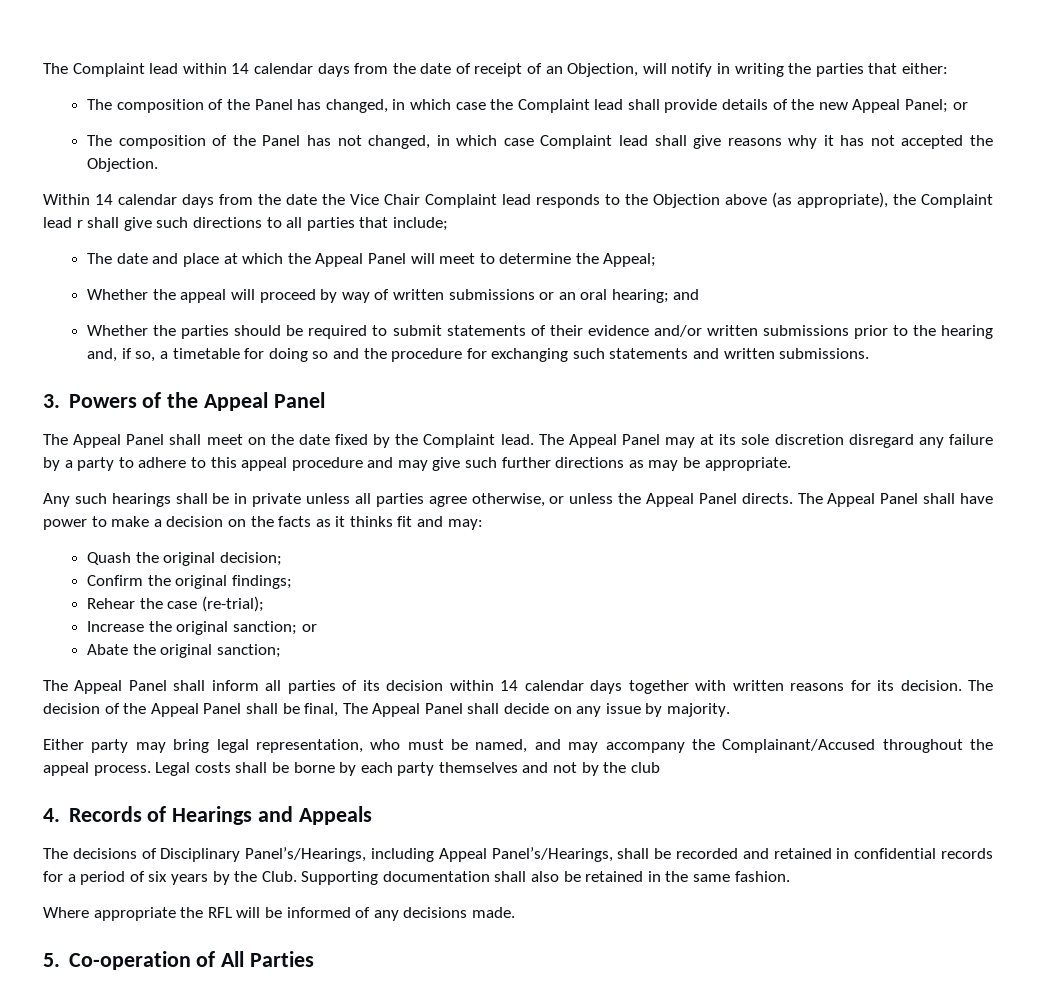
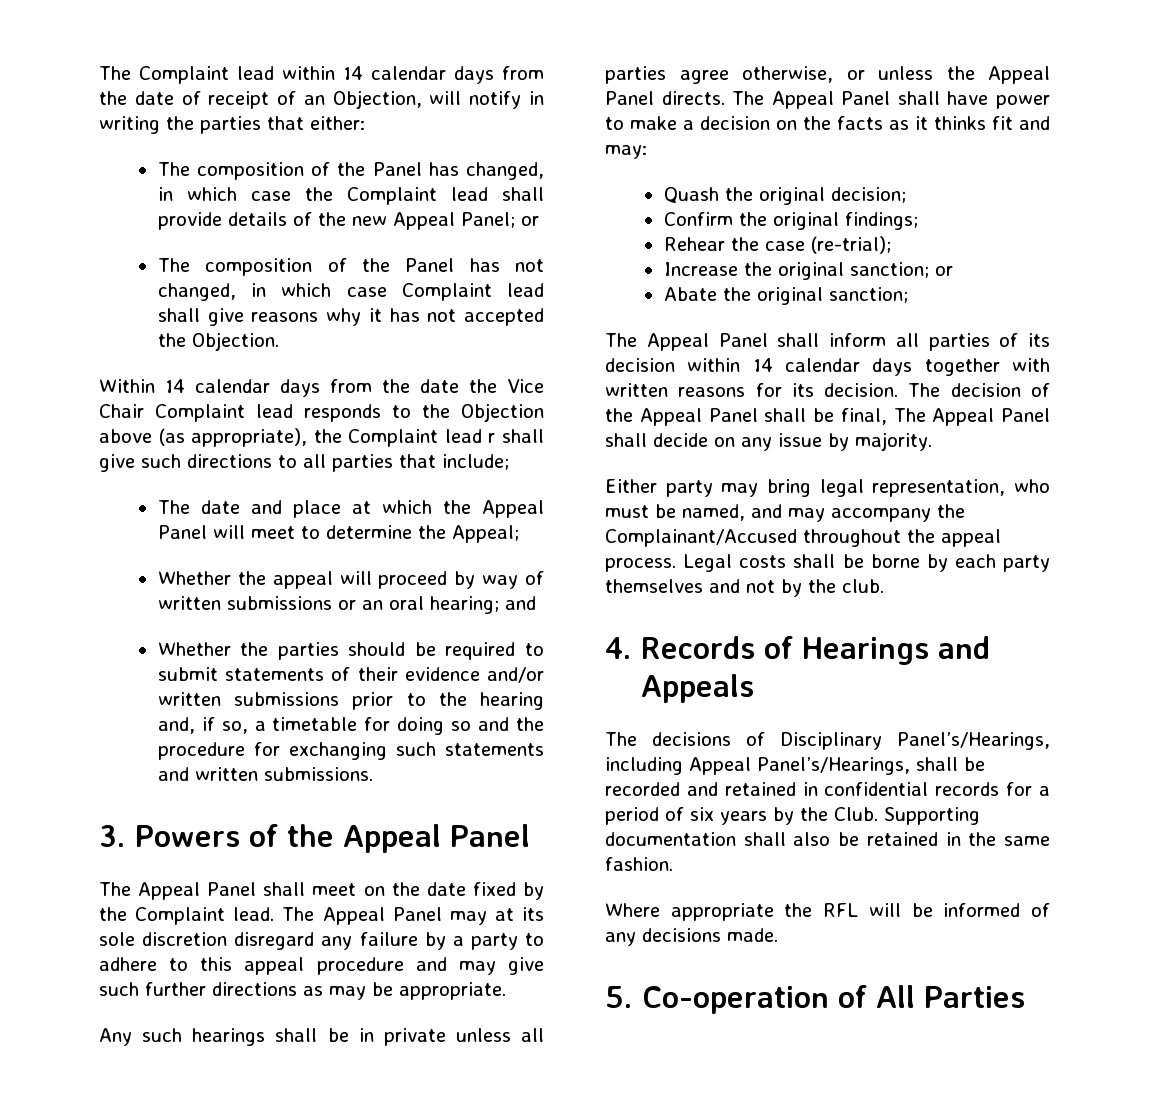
[630,762,660,773] club -> [842,579,884,593] club.

